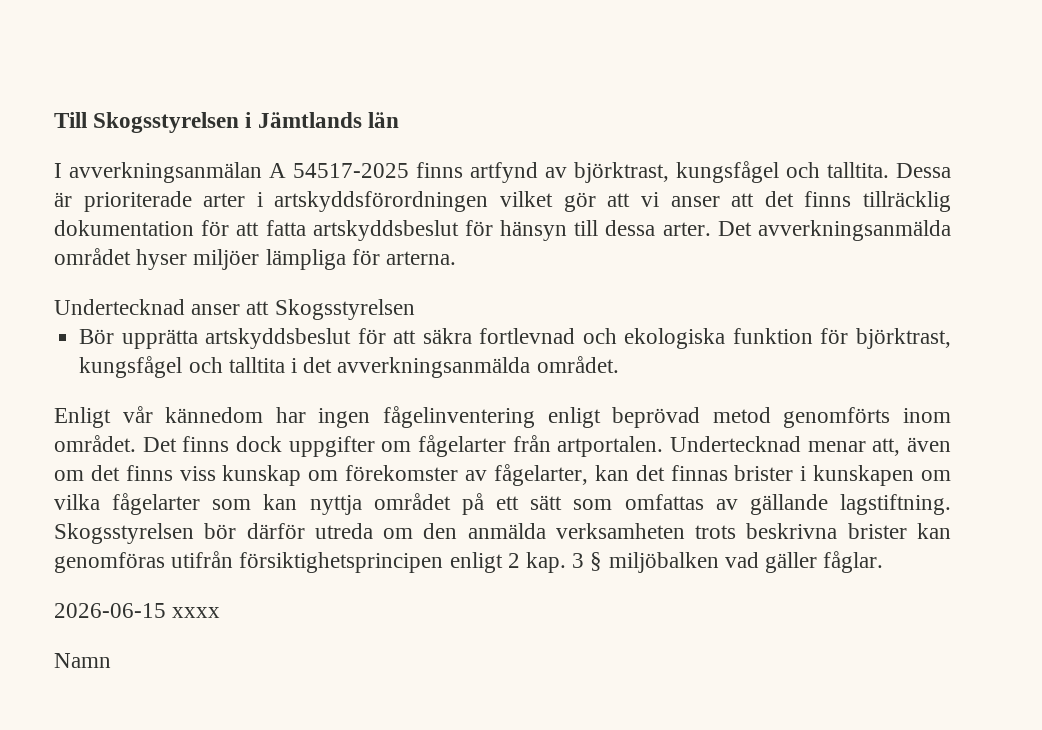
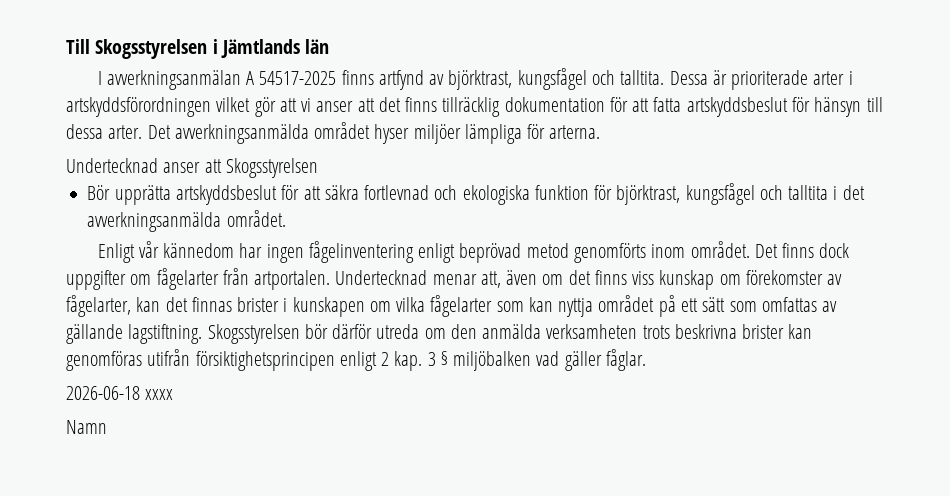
[54,603,166,618] 2026-06-15 -> [66,386,140,400] 2026-06-18

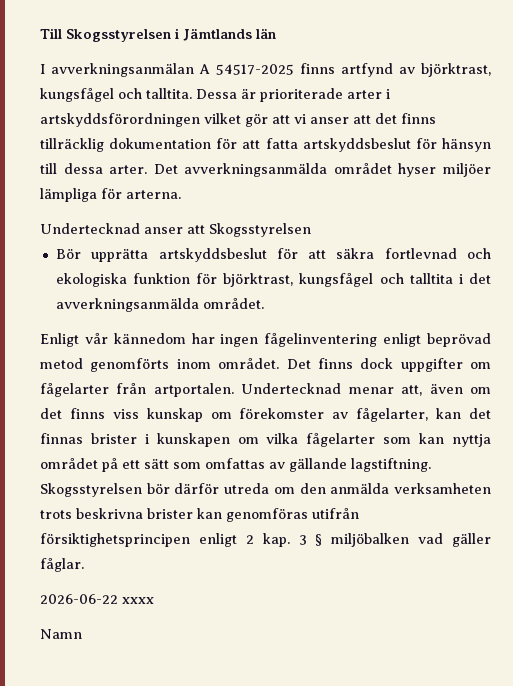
[66,386,140,400] 2026-06-18 -> [40,594,118,604] 2026-06-22

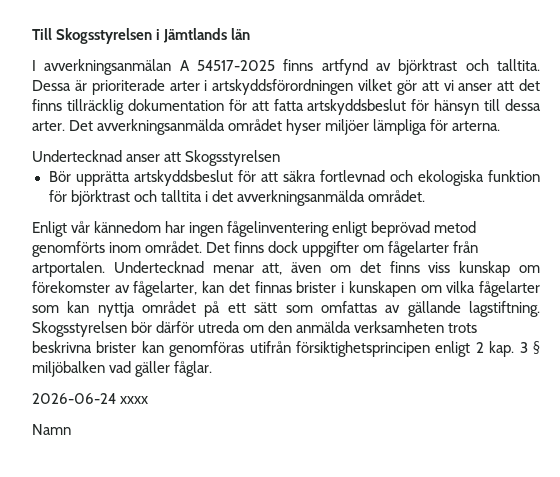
[421,63,491,77] [40,88,114,102] björktrast, kungsfågel -> [398,59,458,75] björktrast
[223,273,374,287] björktrast, kungsfågel -> [70,190,130,206] björktrast
[40,594,118,604] 2026-06-22 -> [32,393,116,404] 2026-06-24

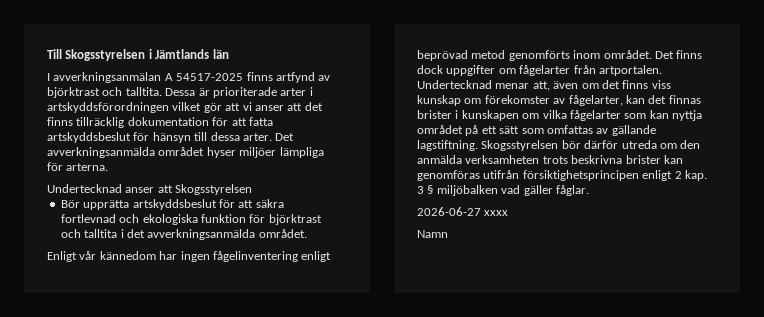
[32,393,116,404] 2026-06-24 -> [417,207,481,216] 2026-06-27

